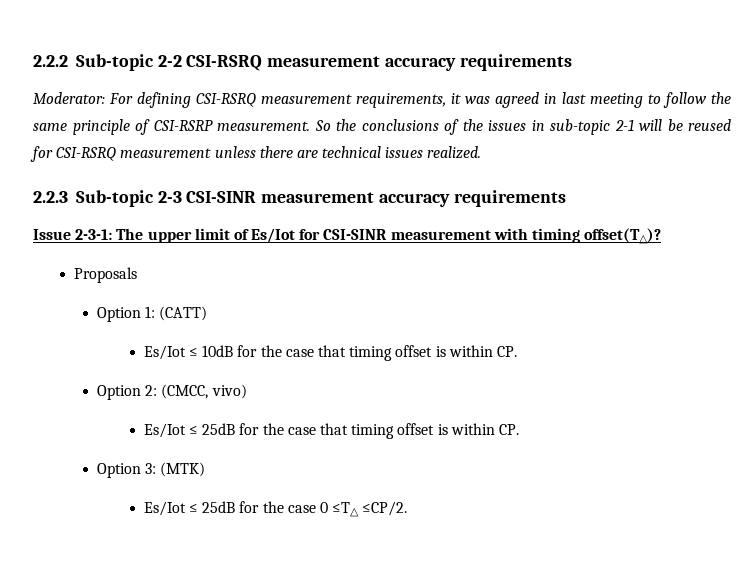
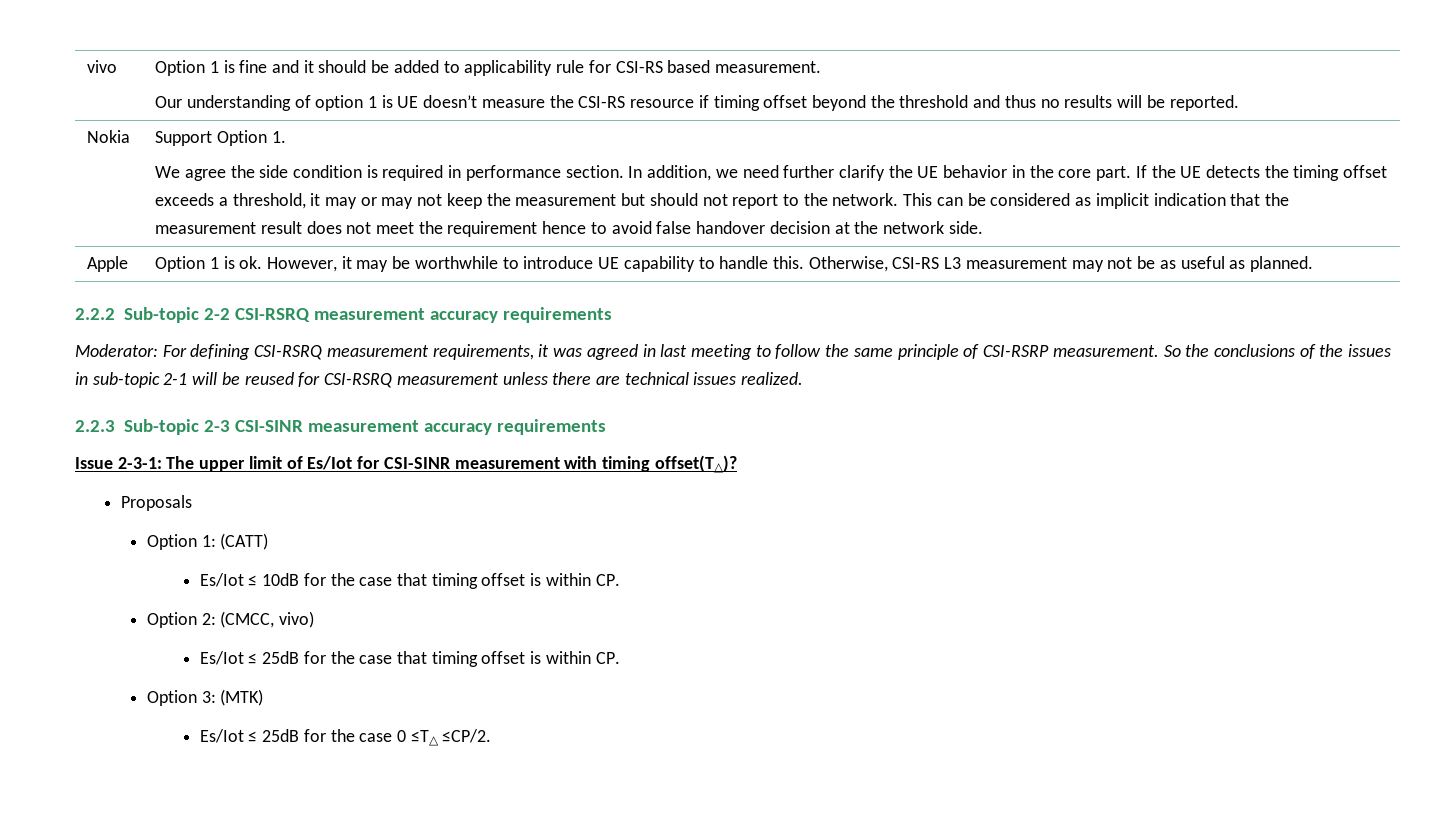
(33, 61) none -> [87,60,118,73] [155,60,821,76] [155,95,1239,111] [87,130,131,143] [155,130,286,146] [155,165,1388,181] [155,193,1289,209] [155,221,983,237] [87,256,129,272] [155,256,1313,272] vivo | Option 1 is fine and it should be added to applicability rule for CSI-RS based measurement. // Our understanding of option 1 is UE doesn’t measure the CSI-RS resource if timing offset beyond the threshold and thus no results will be reported. // Nokia | Support Option 1. // We agree the side condition is required in performance section. In addition, we need further clarify the UE behavior in the core part. If the UE detects the timing offset exceeds a threshold, it may or may not keep the measurement but should not report to the network. This can be considered as implicit indication that the measurement result does not meet the requirement hence to avoid false handover decision at the network side. // Apple | Option 1 is ok. However, it may be worthwhile to introduce UE capability to handle this. Otherwise, CSI-RS L3 measurement may not be as useful as planned. //

